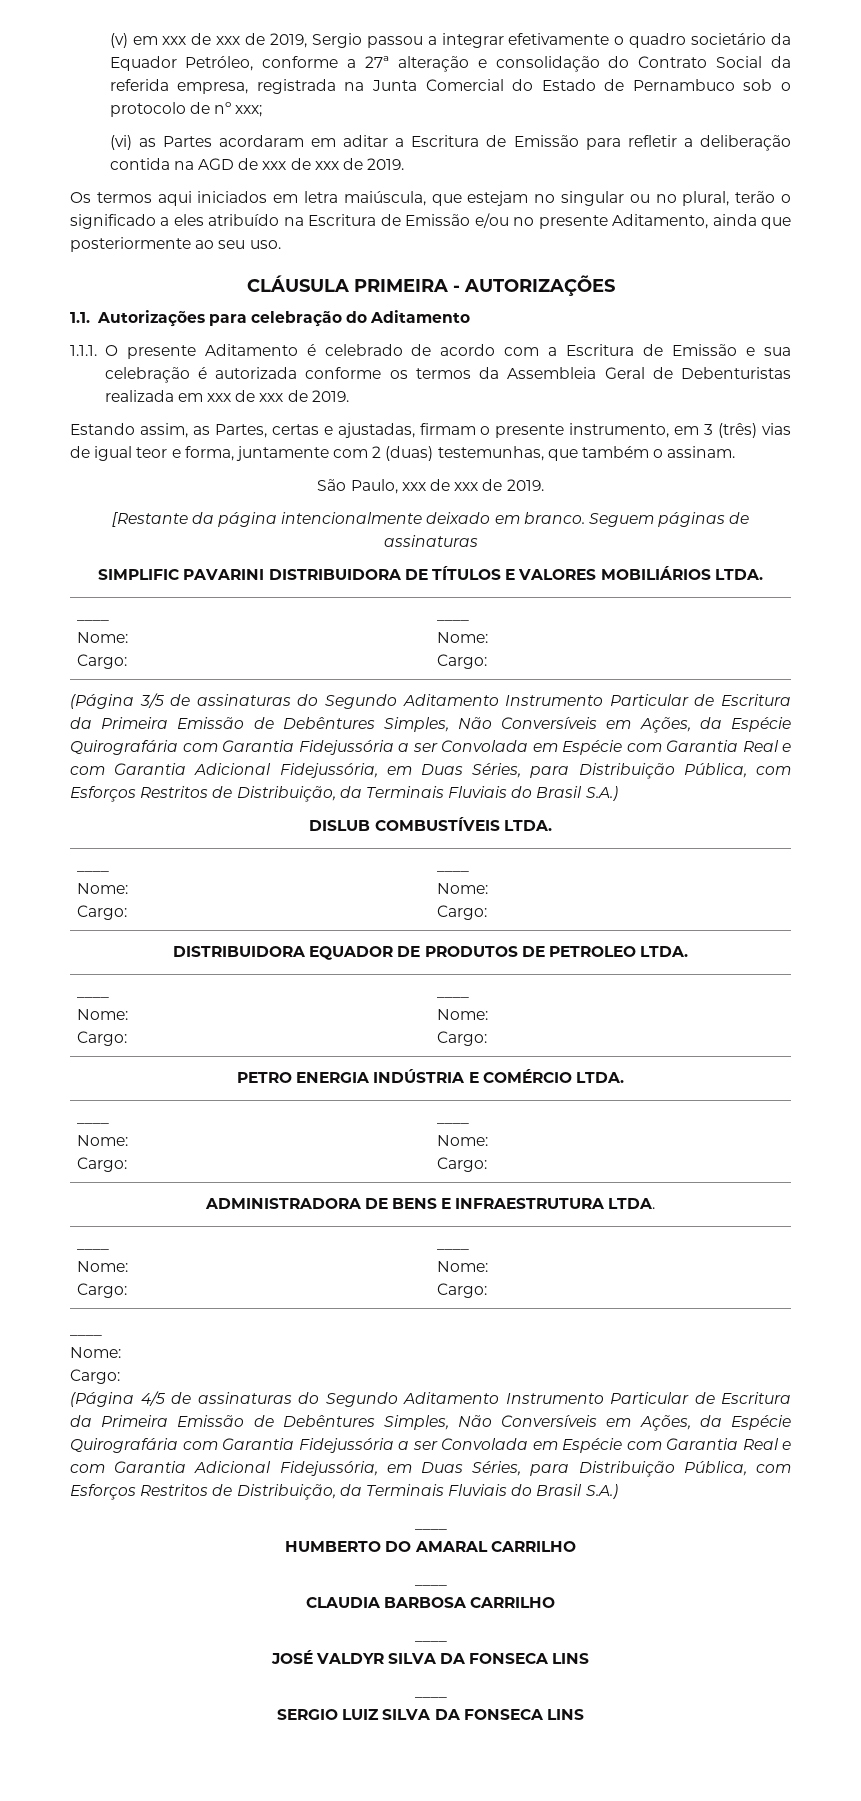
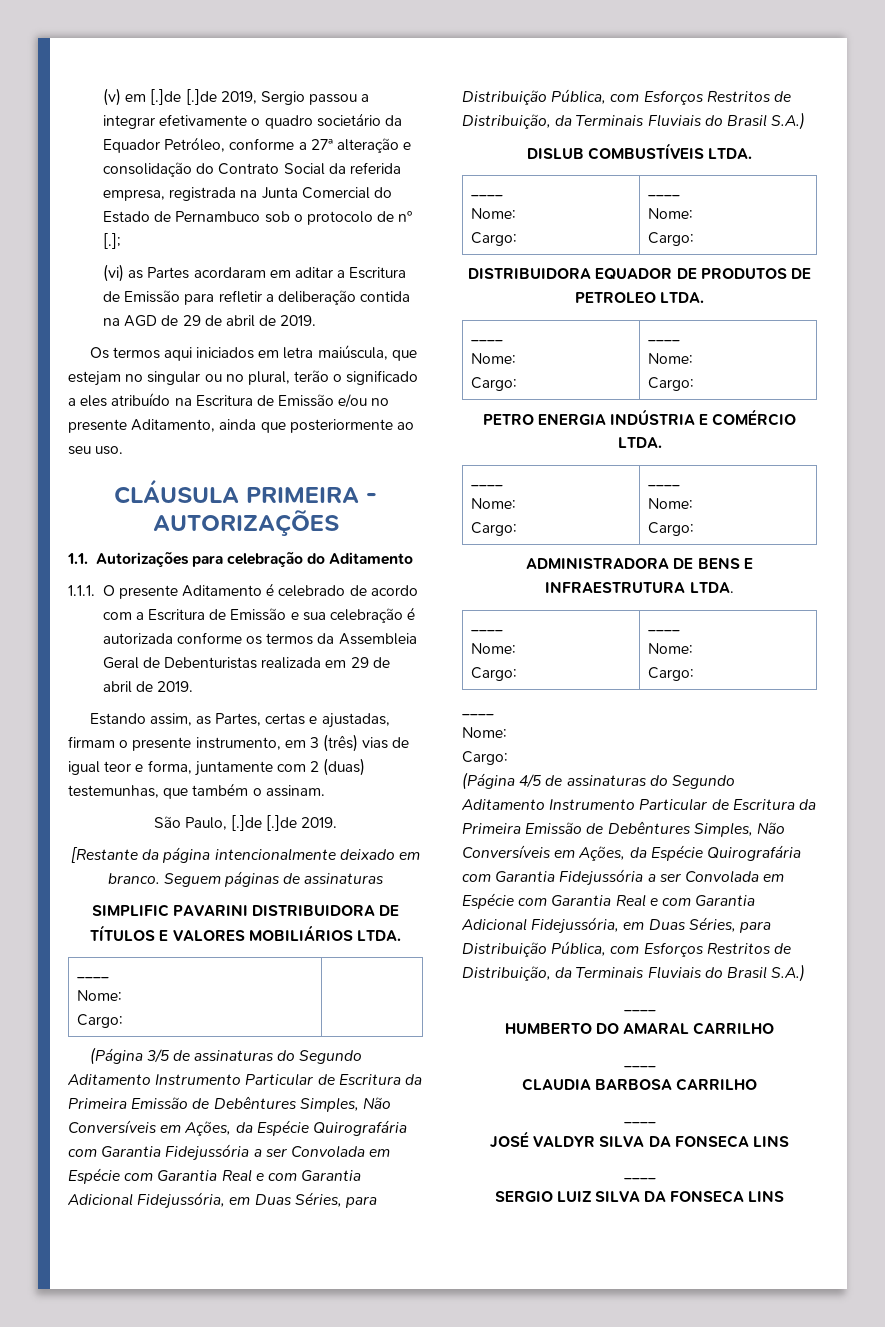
[162,33,266,45] xxx de xxx de -> [150,89,217,105] [.]de [.]de
[235,105,263,117] xxx; -> [103,233,122,249] [.];
[262,158,339,170] xxx de xxx -> [182,315,256,327] 29 de abril
[207,390,284,402] xxx de xxx -> [350,657,390,668] [102,681,132,693] 29 de abril
[401,479,503,491] xxx de xxx de -> [231,815,298,831] [.]de [.]de
[436,620,469,621] [436,632,488,643] [436,654,487,669] ____ // Nome: // Cargo: -> (123, 1021) none

